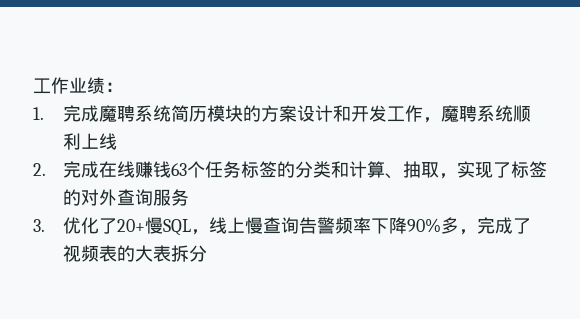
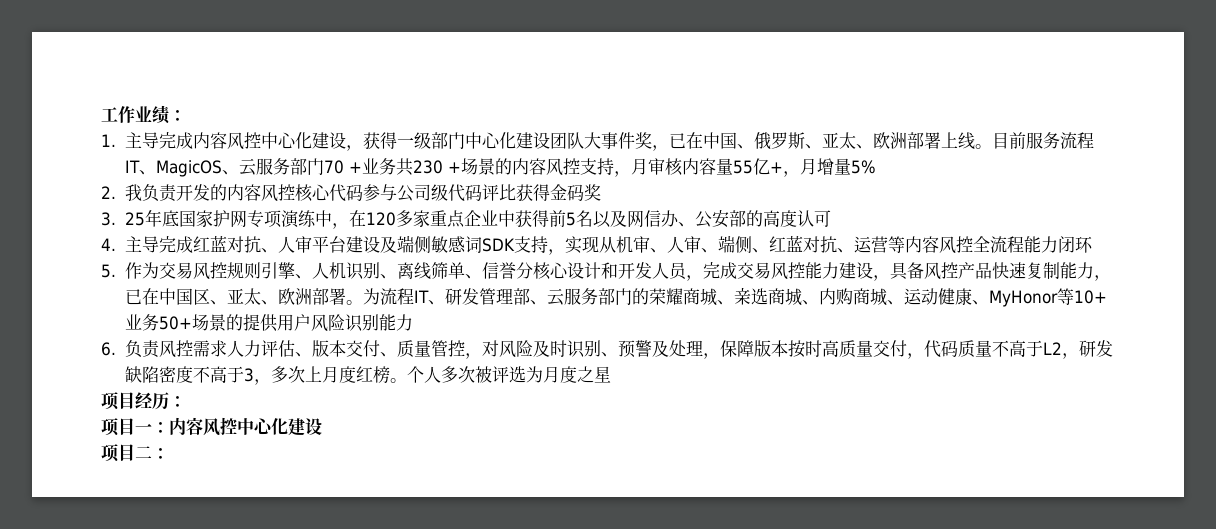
[62,105,531,123] [62,133,117,150] [33,161,547,179] [62,189,189,206] [33,217,531,236] [62,245,207,262] 完成魔聘系统简历模块的方案设计和开发工作，魔聘系统顺利上线 // 2.完成在线赚钱63个任务标签的分类和计算、抽取，实现了标签的对外查询服务 // 3.优化了20+慢SQL，线上慢查询告警频率下降90%多，完成了视频表的大表拆分 -> [124,132,1094,151] [124,158,876,177] [101,184,601,202] [101,209,831,229] [101,235,1093,255] [101,262,1111,281] [124,287,1107,307] [124,314,413,332] [101,340,1113,359] [124,366,611,385] [101,392,186,410] [101,417,322,436] [101,444,169,462] 主导完成内容风控中心化建设，获得一级部门中心化建设团队大事件奖，已在中国、俄罗斯、亚太、欧洲部署上线。目前服务流程IT、MagicOS、云服务部门70 +业务共230 +场景的内容风控支持，月审核内容量55亿+，月增量5% // 2.我负责开发的内容风控核心代码参与公司级代码评比获得金码奖 // 3. 25年底国家护网专项演练中，在120多家重点企业中获得前5名以及网信办、公安部的高度认可 // 4.主导完成红蓝对抗、人审平台建设及端侧敏感词SDK支持，实现从机审、人审、端侧、红蓝对抗、运营等内容风控全流程能力闭环 // 5.作为交易风控规则引擎、人机识别、离线筛单、信誉分核心设计和开发人员，完成交易风控能力建设，具备风控产品快速复制能力，已在中国区、亚太、欧洲部署。为流程IT、研发管理部、云服务部门的荣耀商城、亲选商城、内购商城、运动健康、MyHonor等10+业务50+场景的提供用户风险识别能力 // 6.负责风控需求人力评估、版本交付、质量管控，对风险及时识别、预警及处理，保障版本按时高质量交付，代码质量不高于L2，研发缺陷密度不高于3，多次上月度红榜。个人多次被评选为月度之星 // 项目经历： // 项目一：内容风控中心化建设 // 项目二：

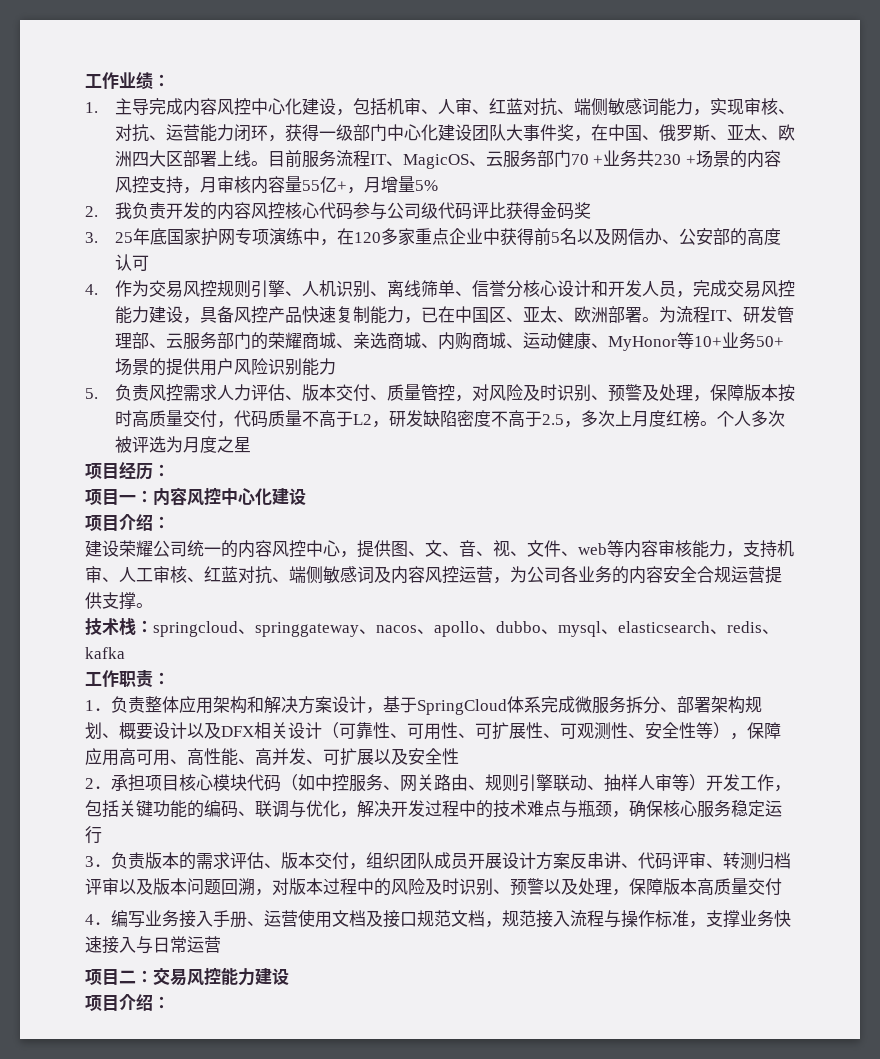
(363, 148) none -> [352,98,795,116] [114,124,285,142] 包括机审、人审、红蓝对抗、端侧敏感词能力，实现审核、对抗、运营能力闭环，
[668,133,686,149] 已 -> (591, 138) none
(907, 140) none -> [131,150,183,167] 四大区
[124,235,1093,255] [101,264,116,278] 主导完成红蓝对抗、人审平台建设及端侧敏感词SDK支持，实现从机审、人审、端侧、红蓝对抗、运营等内容风控全流程能力闭环 // 5. -> (98, 289) none
[101,342,116,356] 6. -> [85,388,98,399] 5.
[243,368,254,382] 3 -> [541,414,564,425] 2.5
[135,446,152,459] 二 -> [119,514,170,531] [85,540,794,558] [85,566,782,584] [85,592,153,609] [85,618,779,637] [85,647,125,659] [85,670,170,688] [85,696,762,715] [85,722,781,740] [85,748,459,766] [85,774,791,792] [85,800,782,818] [85,826,102,844] [85,852,791,870] [85,878,782,896] [85,909,791,928] [85,936,221,954] [85,967,289,986] [85,994,153,1011] 介绍： // 建设荣耀公司统一的内容风控中心，提供图、文、音、视、文件、web等内容审核能力，支持机审、人工审核、红蓝对抗、端侧敏感词及内容风控运营，为公司各业务的内容安全合规运营提供支撑。 // 技术栈：springcloud、springgateway、nacos、apollo、dubbo、mysql、elasticsearch、redis、kafka // 工作职责： // 1．负责整体应用架构和解决方案设计，基于SpringCloud体系完成微服务拆分、部署架构规划、概要设计以及DFX相关设计（可靠性、可用性、可扩展性、可观测性、安全性等），保障应用高可用、高性能、高并发、可扩展以及安全性 // 2．承担项目核心模块代码（如中控服务、网关路由、规则引擎联动、抽样人审等）开发工作，包括关键功能的编码、联调与优化，解决开发过程中的技术难点与瓶颈，确保核心服务稳定运行 // 3．负责版本的需求评估、版本交付，组织团队成员开展设计方案反串讲、代码评审、转测归档评审以及版本问题回溯，对版本过程中的风险及时识别、预警以及处理，保障版本高质量交付 // 4．编写业务接入手册、运营使用文档及接口规范文档，规范接入流程与操作标准，支撑业务快速接入与日常运营 // 项目二：交易风控能力建设 // 项目介绍

